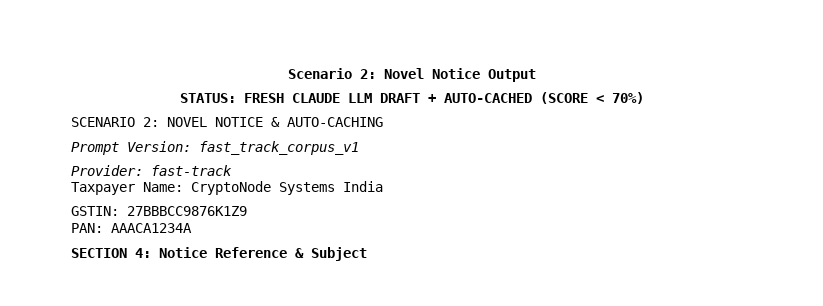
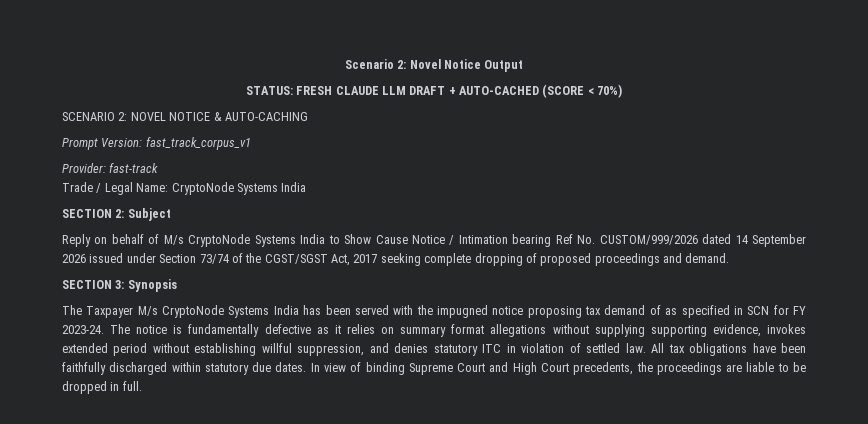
[71,182,135,195] Taxpayer -> [62,182,133,195] Trade / Legal
[71,206,247,216] [71,223,192,233] [71,247,367,261] GSTIN: 27BBBCC9876K1Z9 // PAN: AAACA1234A // SECTION 4: Notice Reference & Subject -> [62,208,171,221] [62,234,807,247] [62,253,730,266] [62,279,177,292] [62,305,807,318] [62,324,807,337] [62,343,807,356] [62,362,807,375] [62,381,142,394] SECTION 2: Subject // Reply on behalf of M/s CryptoNode Systems India to Show Cause Notice / Intimation bearing Ref No. CUSTOM/999/2026 dated 14 September 2026 issued under Section 73/74 of the CGST/SGST Act, 2017 seeking complete dropping of proposed proceedings and demand. // SECTION 3: Synopsis // The Taxpayer M/s CryptoNode Systems India has been served with the impugned notice proposing tax demand of as specified in SCN for FY 2023-24. The notice is fundamentally defective as it relies on summary format allegations without supplying supporting evidence, invokes extended period without establishing willful suppression, and denies statutory ITC in violation of settled law. All tax obligations have been faithfully discharged within statutory due dates. In view of binding Supreme Court and High Court precedents, the proceedings are liable to be dropped in full.

